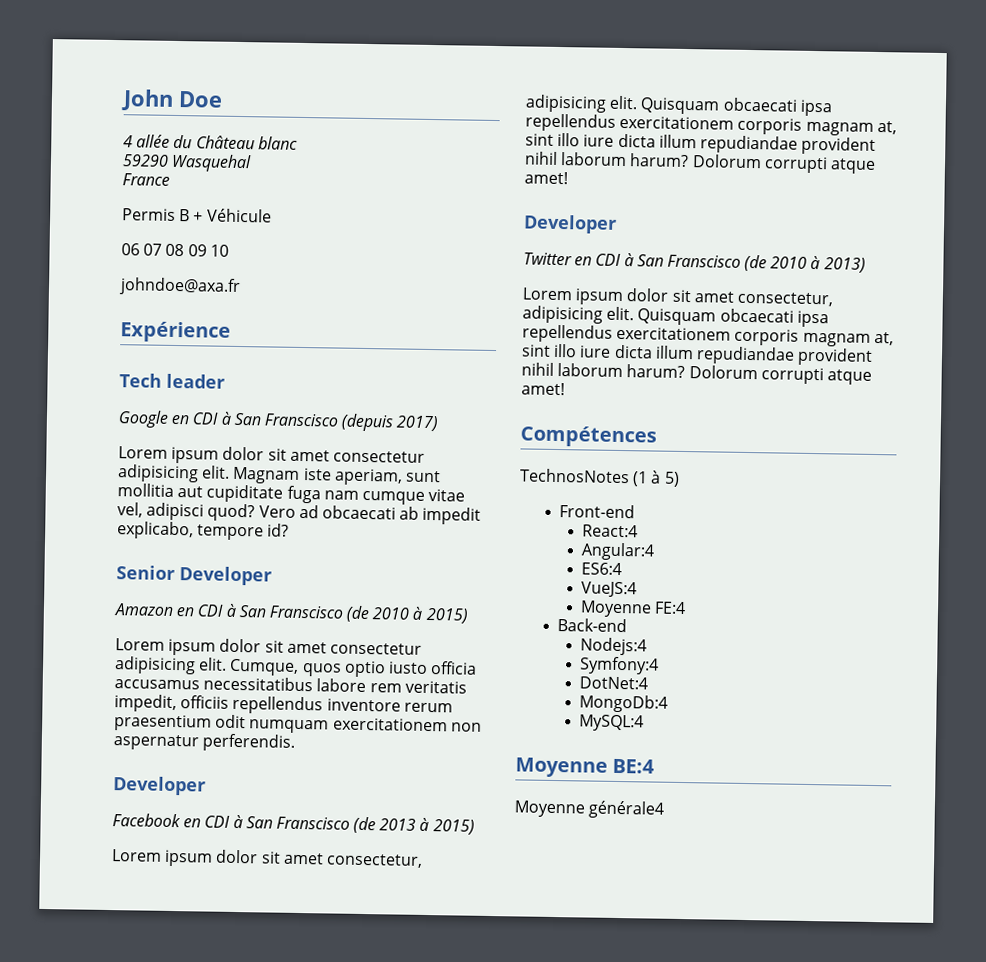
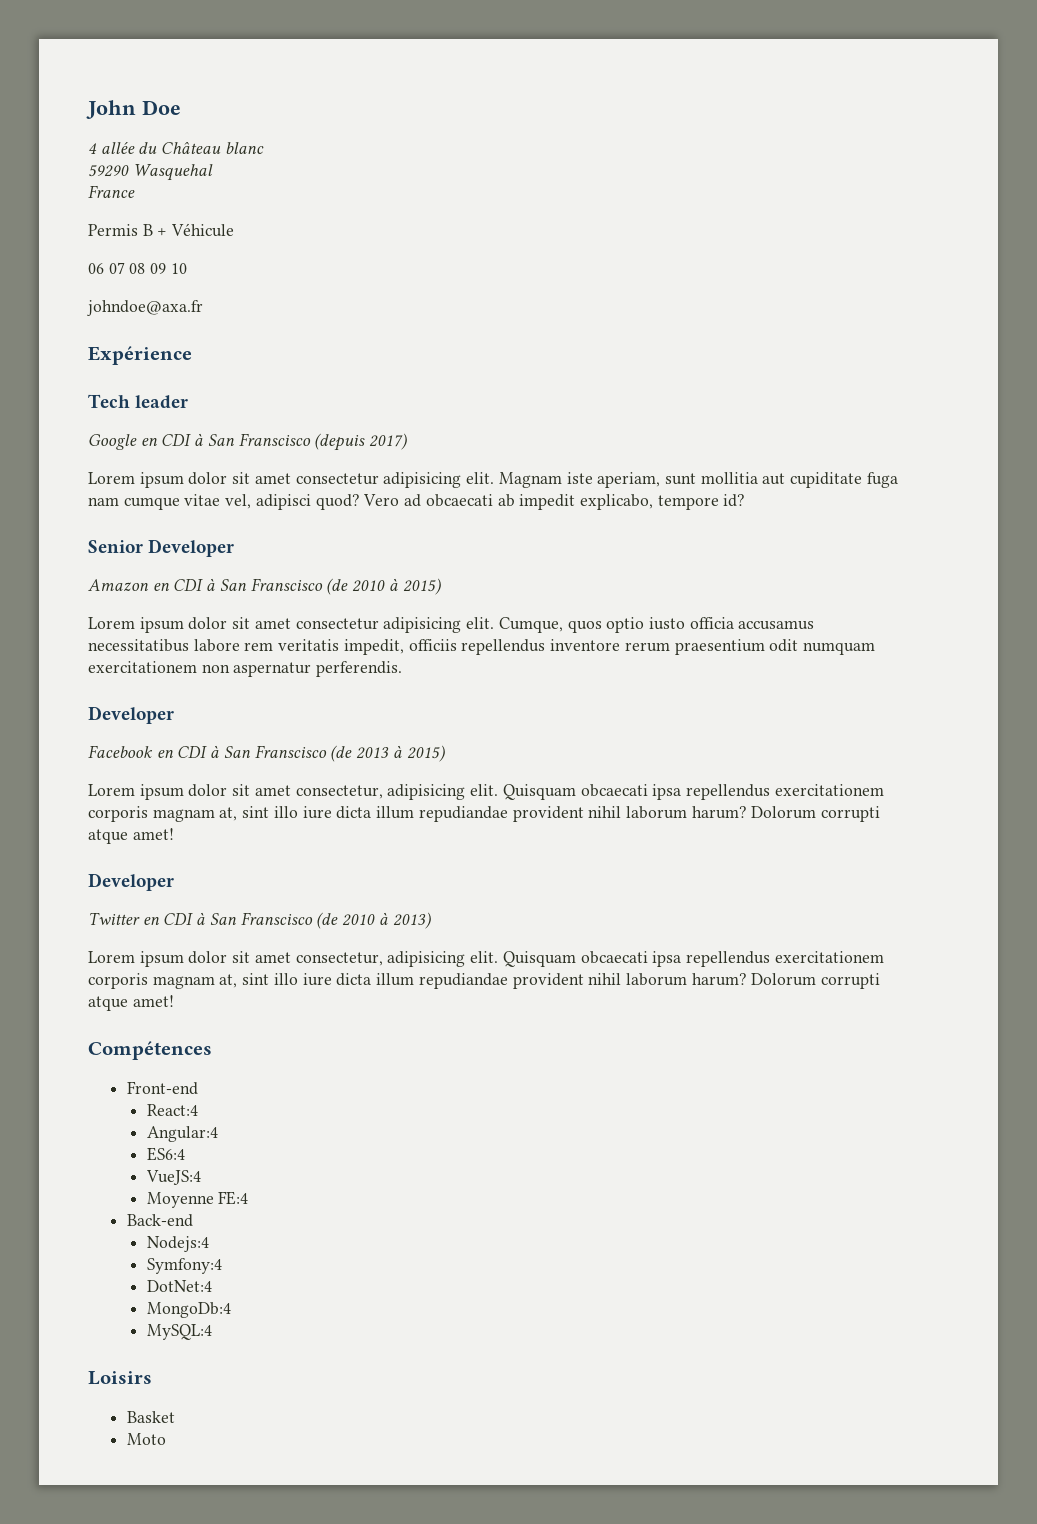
[519,468,680,487] // TechnosNotes (1 à 5) -> (212, 1050) none
[515,757,656,778] [514,800,665,819] Moyenne BE:4 // Moyenne générale4 -> [88,1371,152,1385] [126,1411,175,1423] [126,1433,166,1445] Loisirs // Basket // Moto

